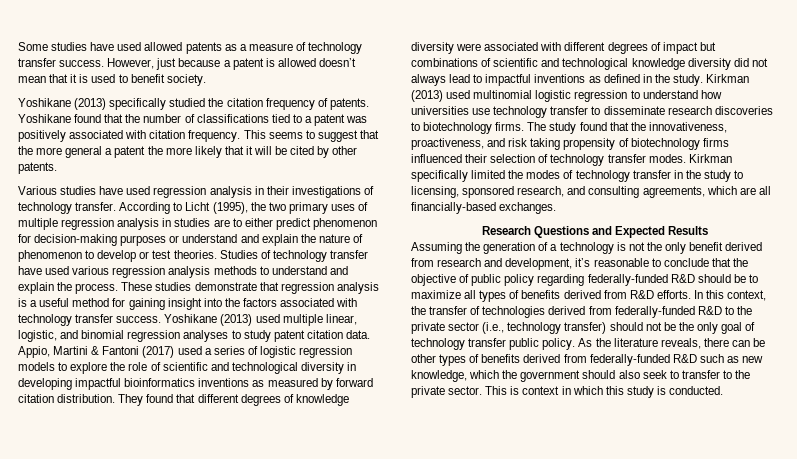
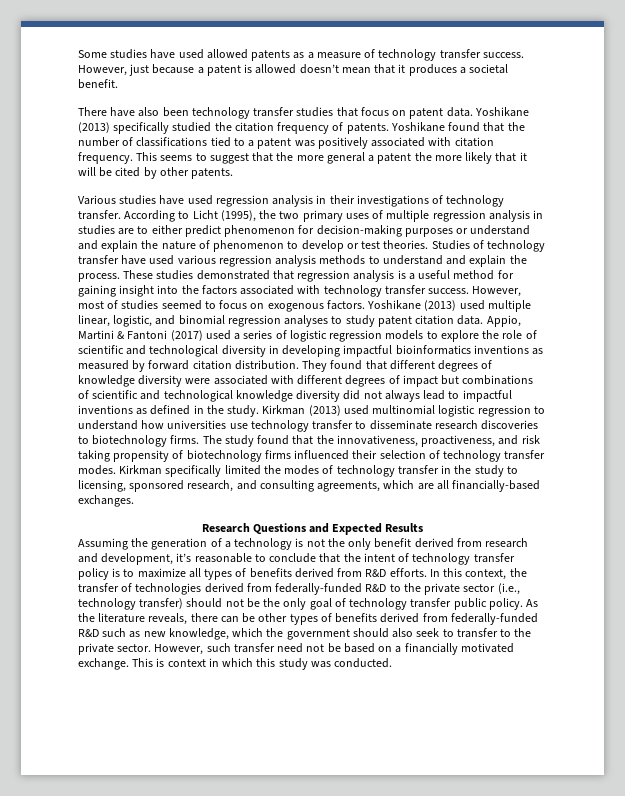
[79,74,206,86] is used to benefit society. // -> [408,64,509,76] [78,79,118,89] [78,107,473,119] produces a societal benefit. // There have also been technology transfer studies that focus on patent data.
[194,282,257,291] demonstrate -> [196,270,270,280] demonstrated
(162, 319) none -> [472,286,522,297] [78,300,365,312] However, most of studies seemed to focus on exogenous factors.
[411,274,746,286] objective of public policy regarding federally-funded R&D should be -> [363,553,515,565] [78,568,121,580] intent of technology transfer policy is
(483, 390) none -> [154,643,514,655] [78,658,129,670] However, such transfer need not be based on a financially motivated exchange.
[656,386,666,395] is -> [310,661,331,668] was

